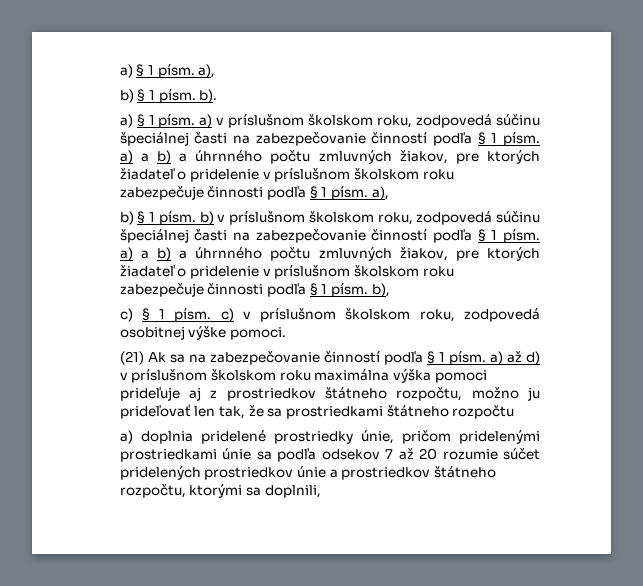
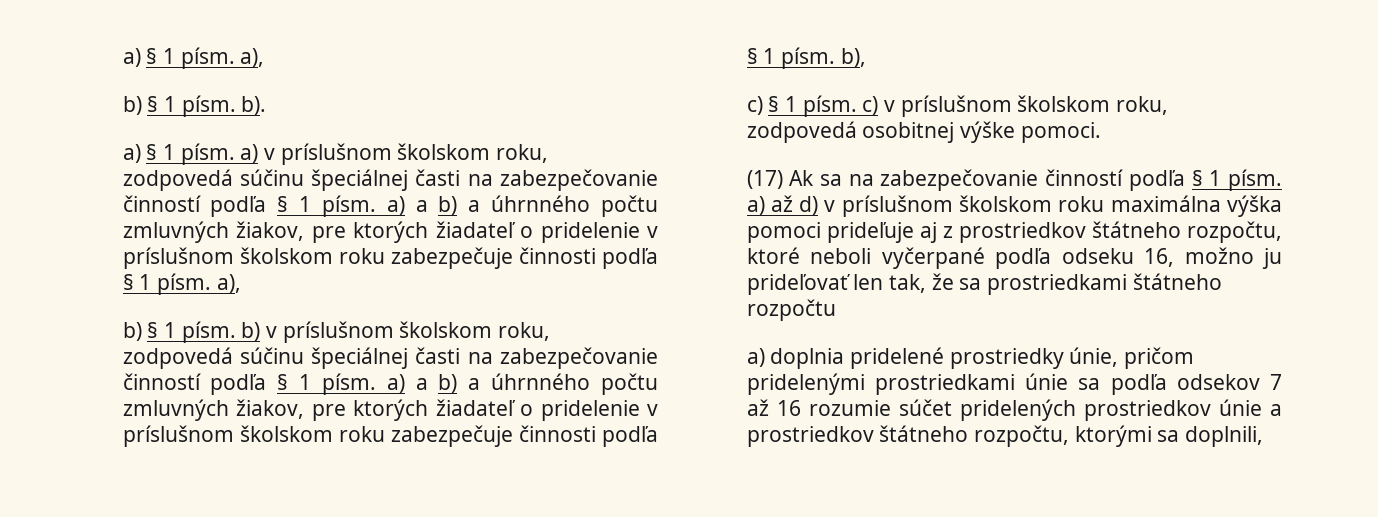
[119,351,144,365] (21) -> [746,170,783,189] (17)
(463, 394) none -> [746,247,1175,269] ktoré neboli vyčerpané podľa odseku 16,
[419,448,438,460] 20 -> [776,400,801,416] 16

